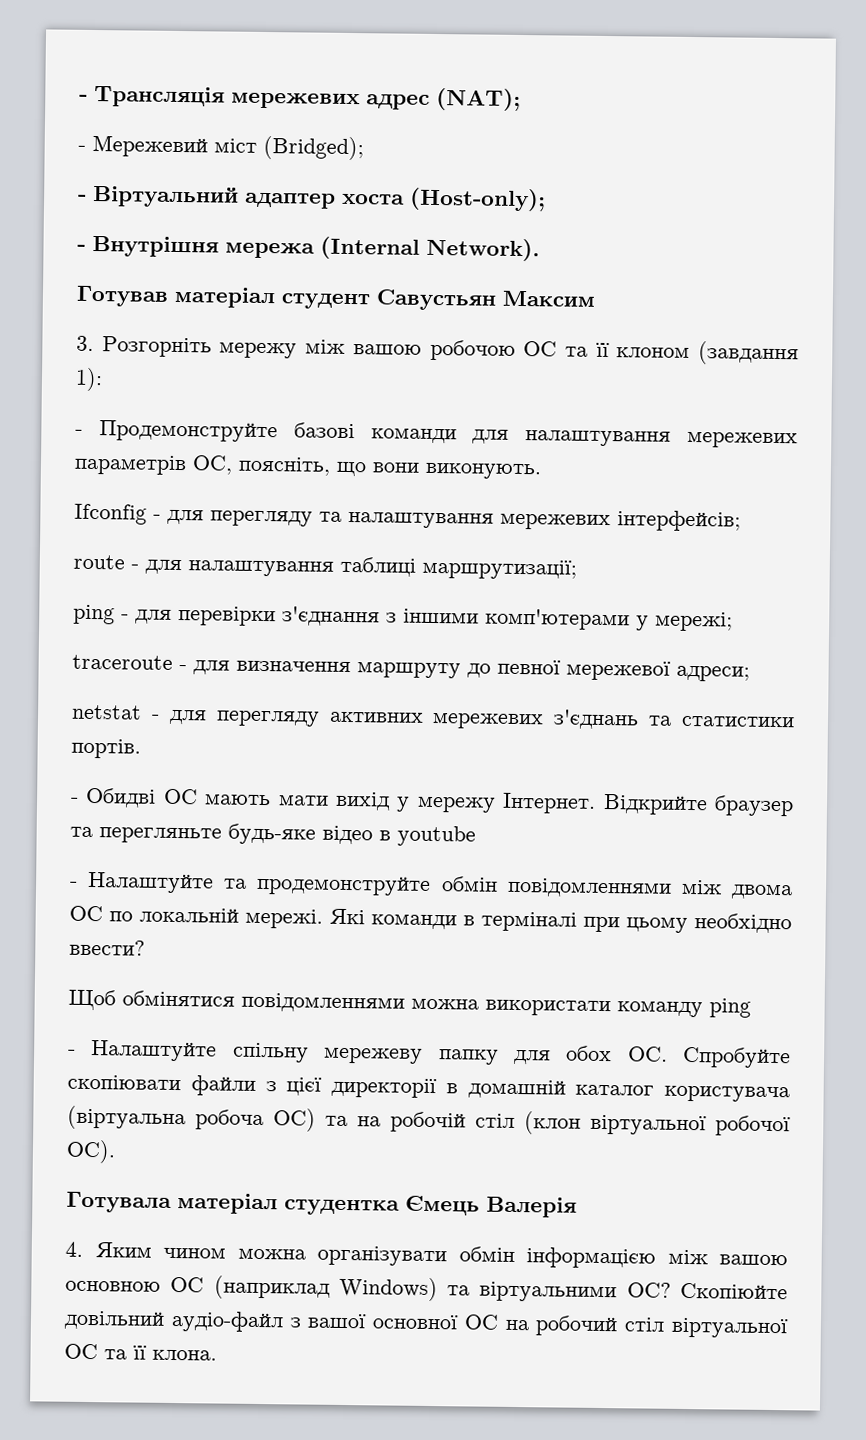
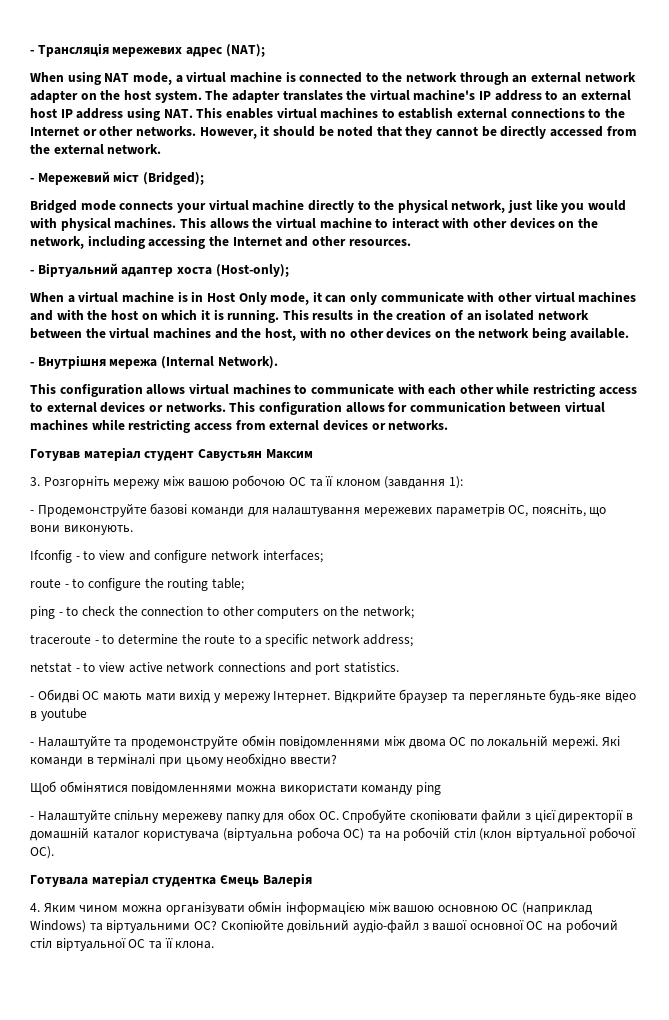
[78,134,364,161] - Мережевий міст (Bridged); -> [30,71,636,85] [30,89,631,103] [30,107,626,121] [30,125,637,139] [30,144,162,155] [30,171,204,185] [30,199,627,213] [30,217,599,231] [30,235,411,249] When using NAT mode, a virtual machine is connected to the network through an external network adapter on the host system. The adapter translates the virtual machine's IP address to an external host IP address using NAT. This enables virtual machines to establish external connections to the Internet or other networks. However, it should be noted that they cannot be directly accessed from the external network. // - Мережевий міст (Bridged); // Bridged mode connects your virtual machine directly to the physical network, just like you would with physical machines. This allows the virtual machine to interact with other devices on the network, including accessing the Internet and other resources.
(546, 199) none -> [30,291,637,305] [30,309,589,323] [30,327,629,341] // When a virtual machine is in Host Only mode, it can only communicate with other virtual machines and with the host on which it is running. This results in the creation of an isolated network between the virtual machines and the host, with no other devices on the network being available.
(540, 249) none -> [30,383,637,397] [30,401,606,415] [30,419,449,433] // This configuration allows virtual machines to communicate with each other while restricting access to external devices or networks. This configuration allows for communication between virtual machines while restricting access from external devices or networks.
[167,509,741,532] [73,554,577,580] [73,604,733,632] [72,654,750,682] [71,704,795,730] [71,738,141,759] для перегляду та налаштування мережевих інтерфейсів; // route - для налаштування таблиці маршрутизації; // ping - для перевірки з'єднання з іншими комп'ютерами у мережі; // traceroute - для визначення маршруту до певної мережевої адреси; // netstat - для перегляду активних мережевих з'єднань та статистики портів. -> [83,550,323,563] [30,578,244,591] [30,606,415,619] [30,634,414,647] [30,662,399,675] to view and configure network interfaces; // route - to configure the routing table; // ping - to check the connection to other computers on the network; // traceroute - to determine the route to a specific network address; // netstat - to view active network connections and port statistics.

